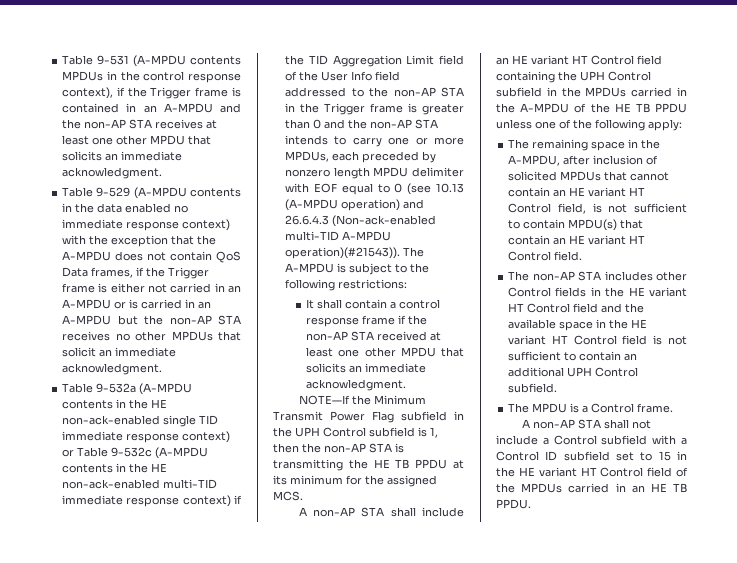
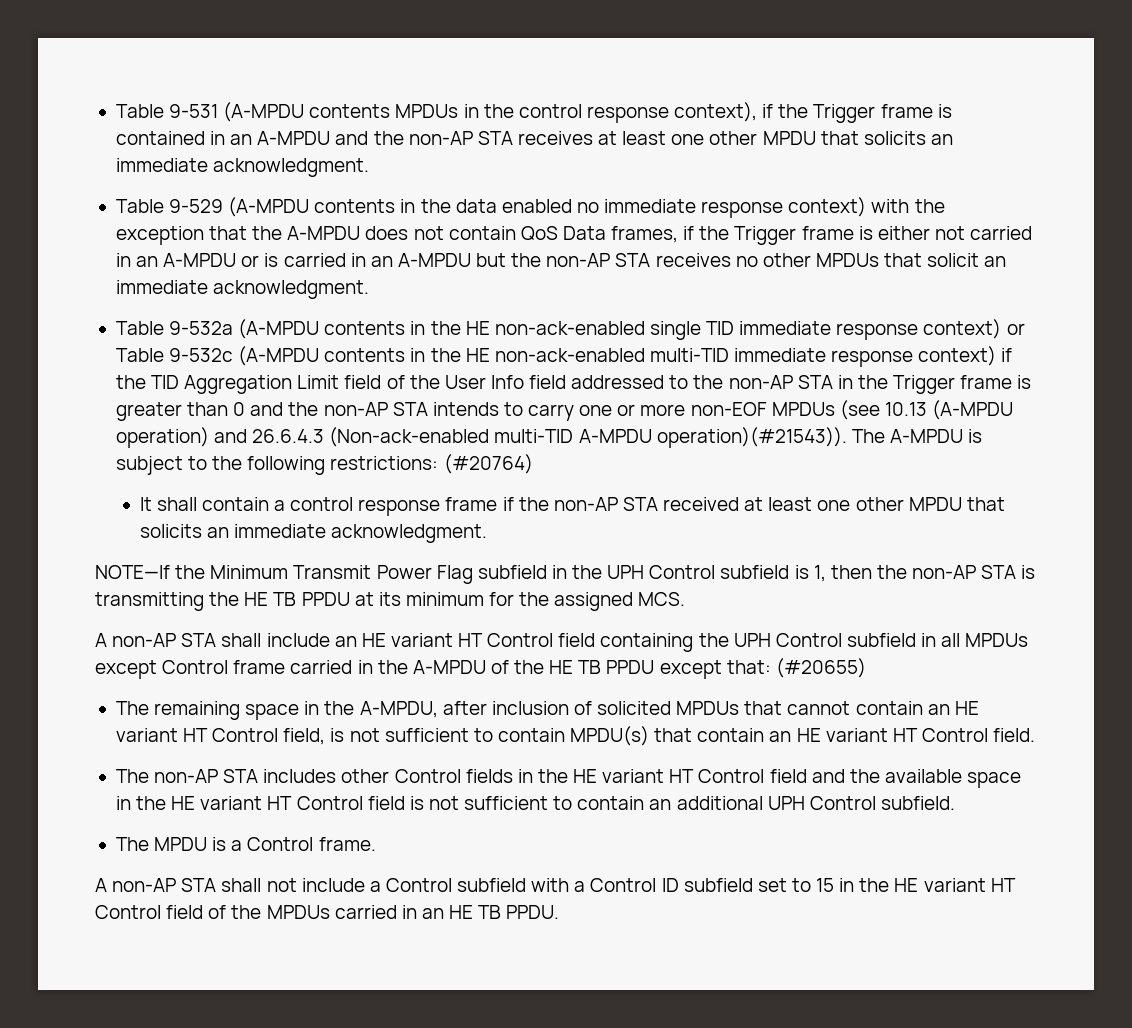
[285,151,437,163] [285,167,464,179] [285,183,403,195] MPDUs, each preceded by nonzero length MPDU delimiter with EOF equal to 0 -> [690,402,835,416] non-EOF MPDUs
(408, 284) none -> [443,454,533,474] (#20764)
[561,87,627,97] the MPDUs -> [941,633,1029,647] [95,660,286,679] all MPDUs except Control frame
[496,119,682,131] unless one of the following apply: -> [659,658,866,679] except that: (#20655)

